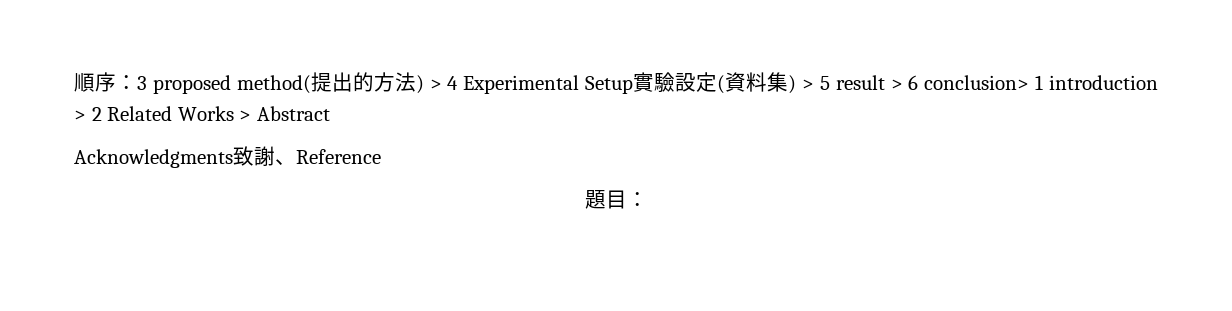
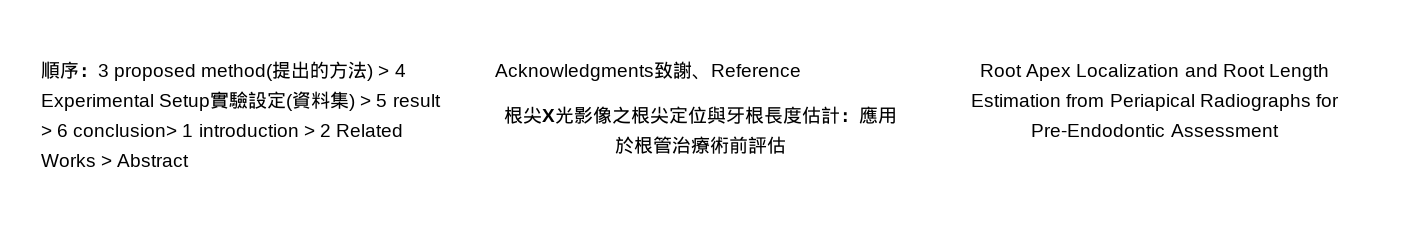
[584,190,648,209] 題目： -> [504,106,897,124] [615,136,786,154] [980,64,1329,81] [971,94,1339,111] [1031,124,1279,137] 根尖X光影像之根尖定位與牙根長度估計：應用於根管治療術前評估 // Root Apex Localization and Root Length Estimation from Periapical Radiographs for Pre-Endodontic Assessment

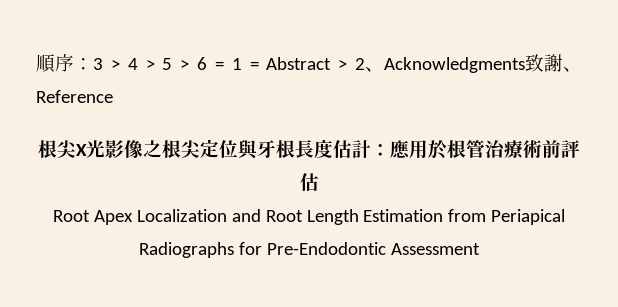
[114,61,406,81] [41,91,356,111] proposed method(提出的方法) > 4 Experimental Setup實驗設定(資料集) -> [110,58,138,70] > 4
[392,94,441,107] result -> (173, 64) none
[73,124,403,137] [41,154,190,167] conclusion> 1 introduction > 2 Related Works > Abstract // -> [214,57,384,72] = 1 = Abstract > 2、

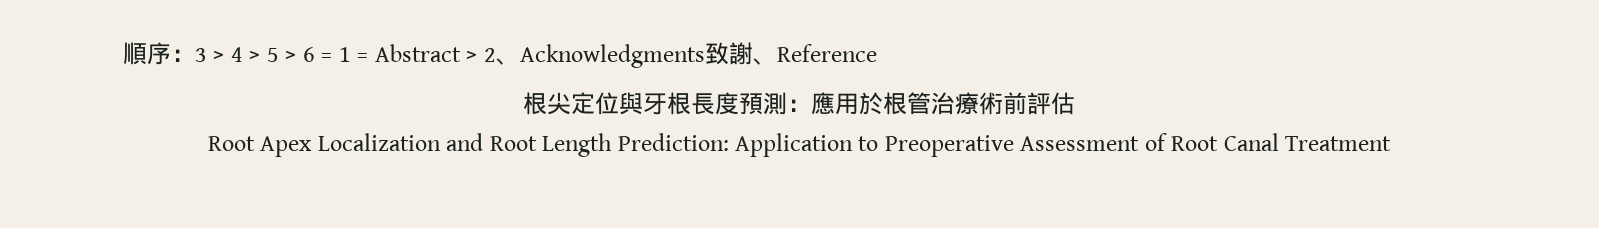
[76,140,200,158] X光影像之根尖 -> (571, 103) none
[333,140,371,158] 估計 -> [739,92,787,115] 預測
[363,209,566,225] [139,242,480,258] Estimation from Periapical Radiographs for Pre-Endodontic Assessment -> [617,133,1392,157] Prediction: Application to Preoperative Assessment of Root Canal Treatment

